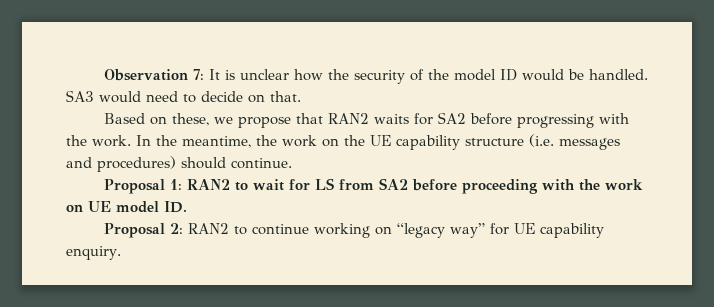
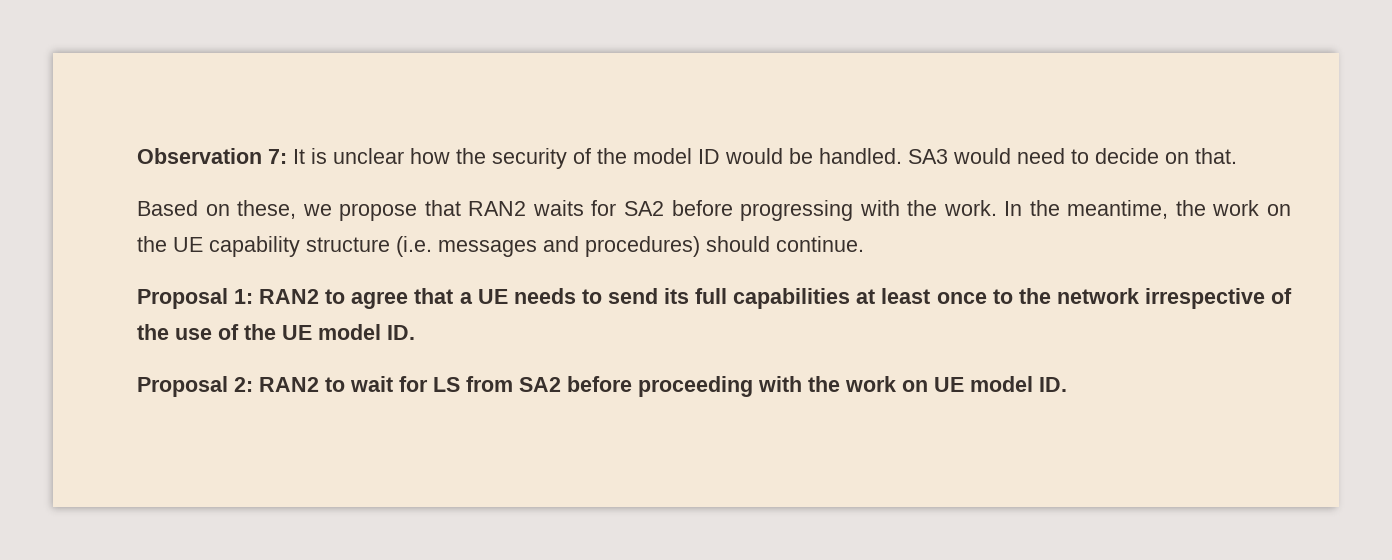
(248, 186) none -> [351,288,1292,309] [137,324,415,340] [137,376,345,397] agree that a UE needs to send its full capabilities at least once to the network irrespective of the use of the UE model ID. // Proposal 2: RAN2 to
[103,223,604,238] [66,246,121,260] // Proposal 2: RAN2 to continue working on “legacy way” for UE capability enquiry. -> (1067, 384) none

